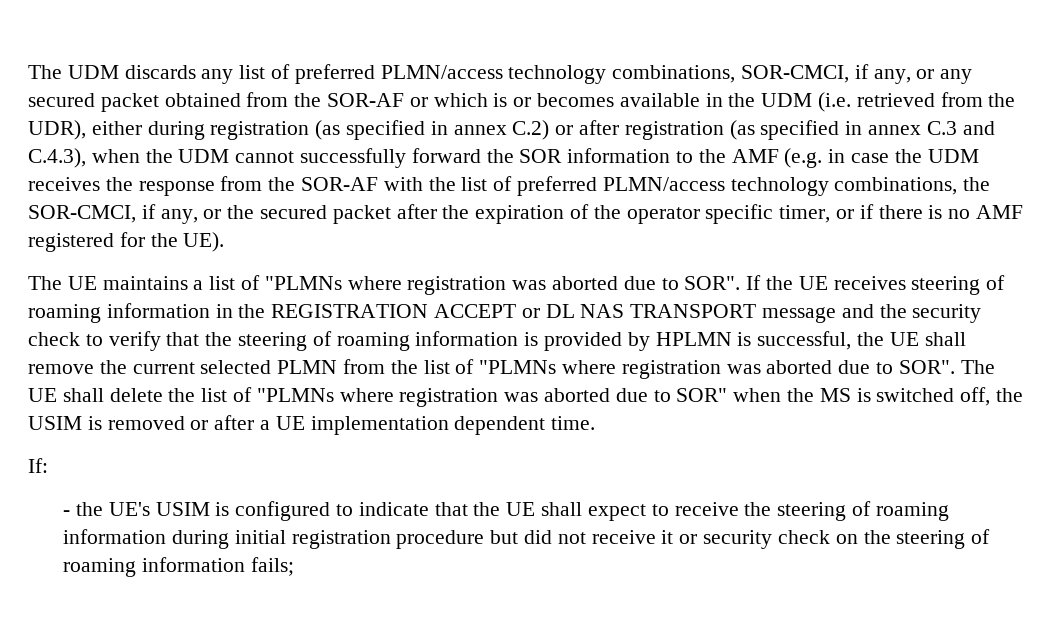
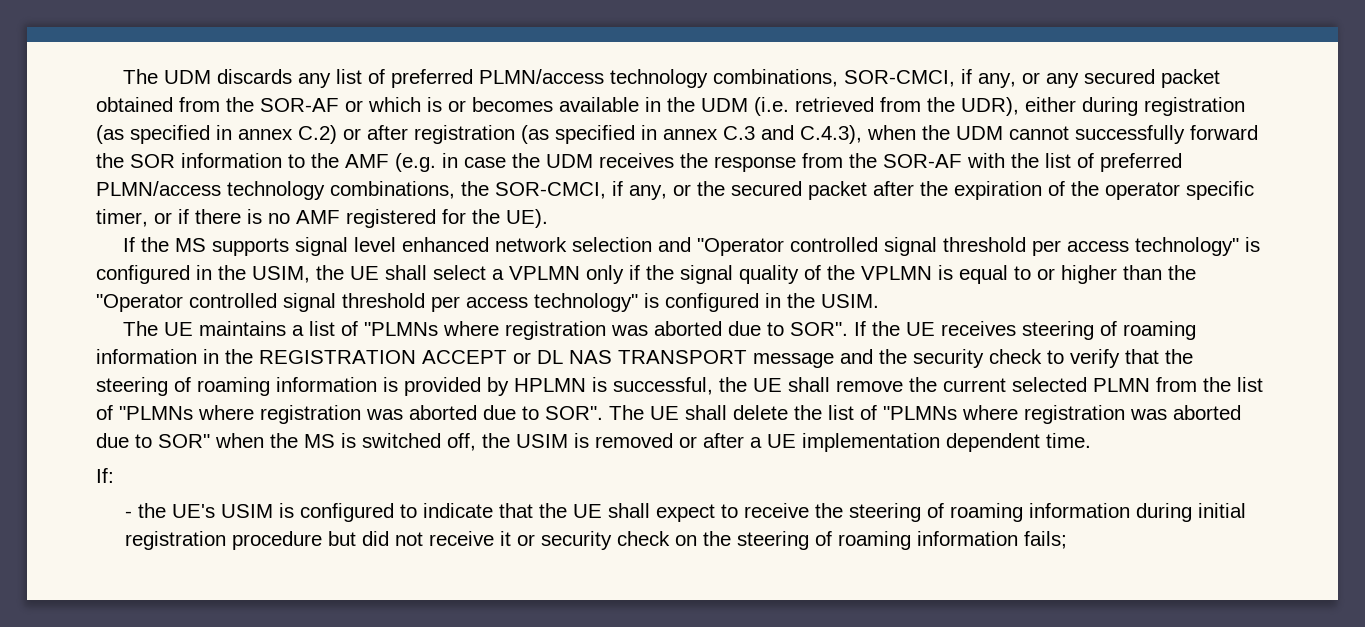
(225, 242) none -> [122,237,1260,256] [96,265,1196,284] [96,293,879,312] // If the MS supports signal level enhanced network selection and "Operator controlled signal threshold per access technology" is configured in the USIM, the UE shall select a VPLMN only if the signal quality of the VPLMN is equal to or higher than the "Operator controlled signal threshold per access technology" is configured in the USIM.

